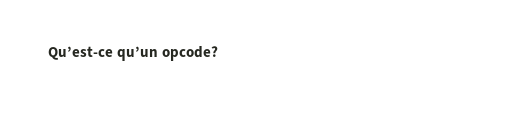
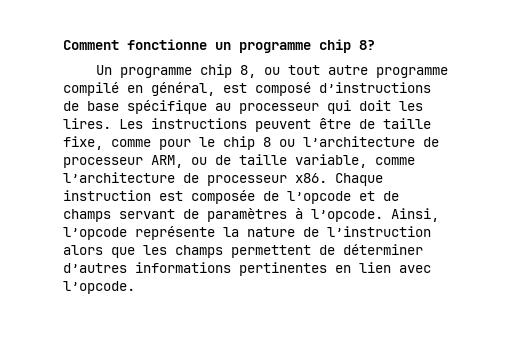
[48,46,219,61] Qu’est-ce qu’un opcode? -> [63,39,375,53] [96,64,449,78] [63,82,431,96] [63,100,423,114] [63,118,431,132] [63,136,439,150] [63,154,415,168] [63,172,383,186] [63,190,399,204] [63,208,439,222] [63,226,431,240] [63,244,423,258] [63,262,431,276] [63,281,135,294] Comment fonctionne un programme chip 8? // Un programme chip 8, ou tout autre programme compilé en général, est composé d’instructions de base spécifique au processeur qui doit les lires. Les instructions peuvent être de taille fixe, comme pour le chip 8 ou l’architecture de processeur ARM, ou de taille variable, comme l’architecture de processeur x86. Chaque instruction est composée de l’opcode et de champs servant de paramètres à l’opcode. Ainsi, l’opcode représente la nature de l’instruction alors que les champs permettent de déterminer d’autres informations pertinentes en lien avec l’opcode.

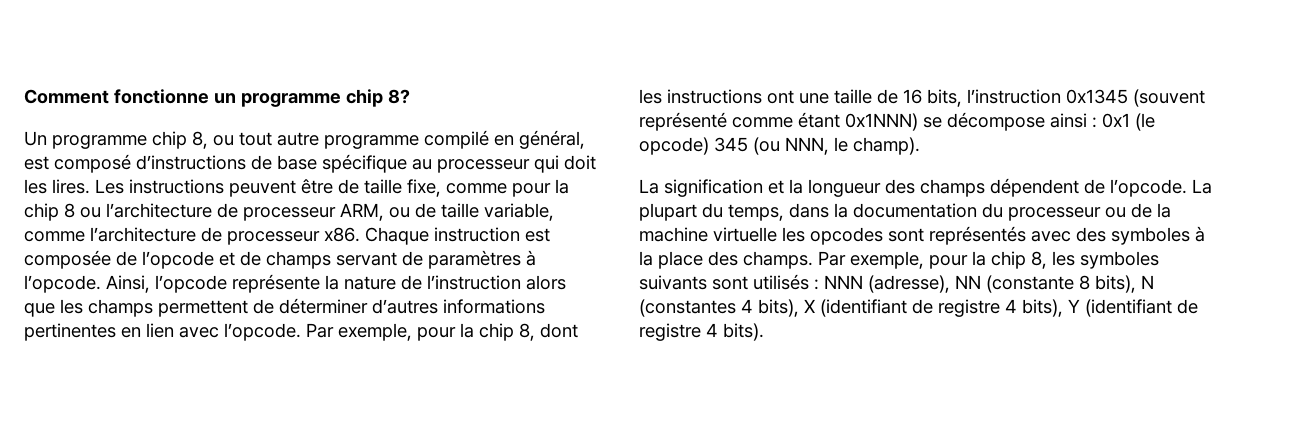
[199,137,215,147] le -> [555,179,569,194] la
(135, 287) none -> [306,323,578,341] [639,89,1205,107] [639,112,1155,131] [639,137,920,155] [639,178,1212,197] [639,203,1171,221] [639,226,1205,245] [639,251,1159,269] [639,274,1154,293] [639,299,1198,317] [639,323,764,341] Par exemple, pour la chip 8, dont les instructions ont une taille de 16 bits, l’instruction 0x1345 (souvent représenté comme étant 0x1NNN) se décompose ainsi : 0x1 (le opcode) 345 (ou NNN, le champ). // La signification et la longueur des champs dépendent de l’opcode. La plupart du temps, dans la documentation du processeur ou de la machine virtuelle les opcodes sont représentés avec des symboles à la place des champs. Par exemple, pour la chip 8, les symboles suivants sont utilisés : NNN (adresse), NN (constante 8 bits), N (constantes 4 bits), X (identifiant de registre 4 bits), Y (identifiant de registre 4 bits).

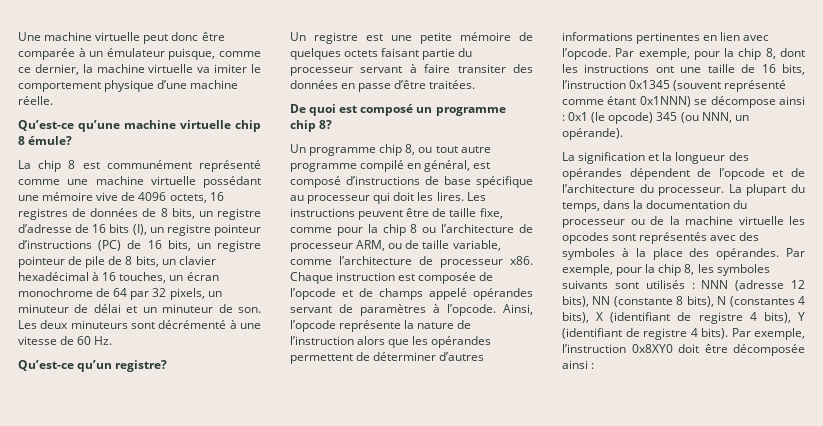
[24,89,209,104] Comment fonctionne -> [18,32,225,44] [18,48,261,60] [18,64,261,75] [18,80,239,92] [18,96,53,105] [18,120,261,132] [18,136,73,145] [18,160,261,172] [18,176,261,188] [18,192,224,203] [18,208,261,220] [18,224,261,236] [18,240,261,252] [18,256,216,268] [18,272,219,283] [18,288,222,300] [18,304,261,313] [18,320,261,329] [18,336,113,345] [18,360,168,372] [290,32,533,44] [290,48,473,60] [290,64,533,76] [290,80,476,92] [290,104,414,116] Une machine virtuelle peut donc être comparée à un émulateur puisque, comme ce dernier, la machine virtuelle va imiter le comportement physique d’une machine réelle. // Qu’est-ce qu’une machine virtuelle chip 8 émule? // La chip 8 est communément représenté comme une machine virtuelle possédant une mémoire vive de 4096 octets, 16 registres de données de 8 bits, un registre d’adresse de 16 bits (I), un registre pointeur d’instructions (PC) de 16 bits, un registre pointeur de pile de 8 bits, un clavier hexadécimal à 16 touches, un écran monochrome de 64 par 32 pixels, un minuteur de délai et un minuteur de son. Les deux minuteurs sont décrémenté à une vitesse de 60 Hz. // Qu’est-ce qu’un registre? // Un registre est une petite mémoire de quelques octets faisant partie du processeur servant à faire transiter des données en passe d’être traitées. // De quoi est composé
(331, 260) none -> [429,288,533,300] appelé opérandes
[88,299,153,317] champs -> [431,336,492,348] opérandes
[834,137,920,155] le champ). -> [734,115,749,121] [562,128,623,140] un opérande).
[920,179,985,197] champs -> [562,168,622,180] opérandes
[1110,179,1187,197] l’opcode. -> [718,168,805,180] [562,184,725,196] l’opcode et de l’architecture du processeur.
[743,251,813,269] champs. -> [716,248,780,260] opérandes.
[868,275,950,293] (adresse), -> [735,280,805,291] [562,296,589,307] (adresse 12 bits),
(764, 332) none -> [731,328,805,340] [562,344,805,356] [562,360,595,369] Par exemple, l’instruction 0x8XY0 doit être décomposée ainsi :

